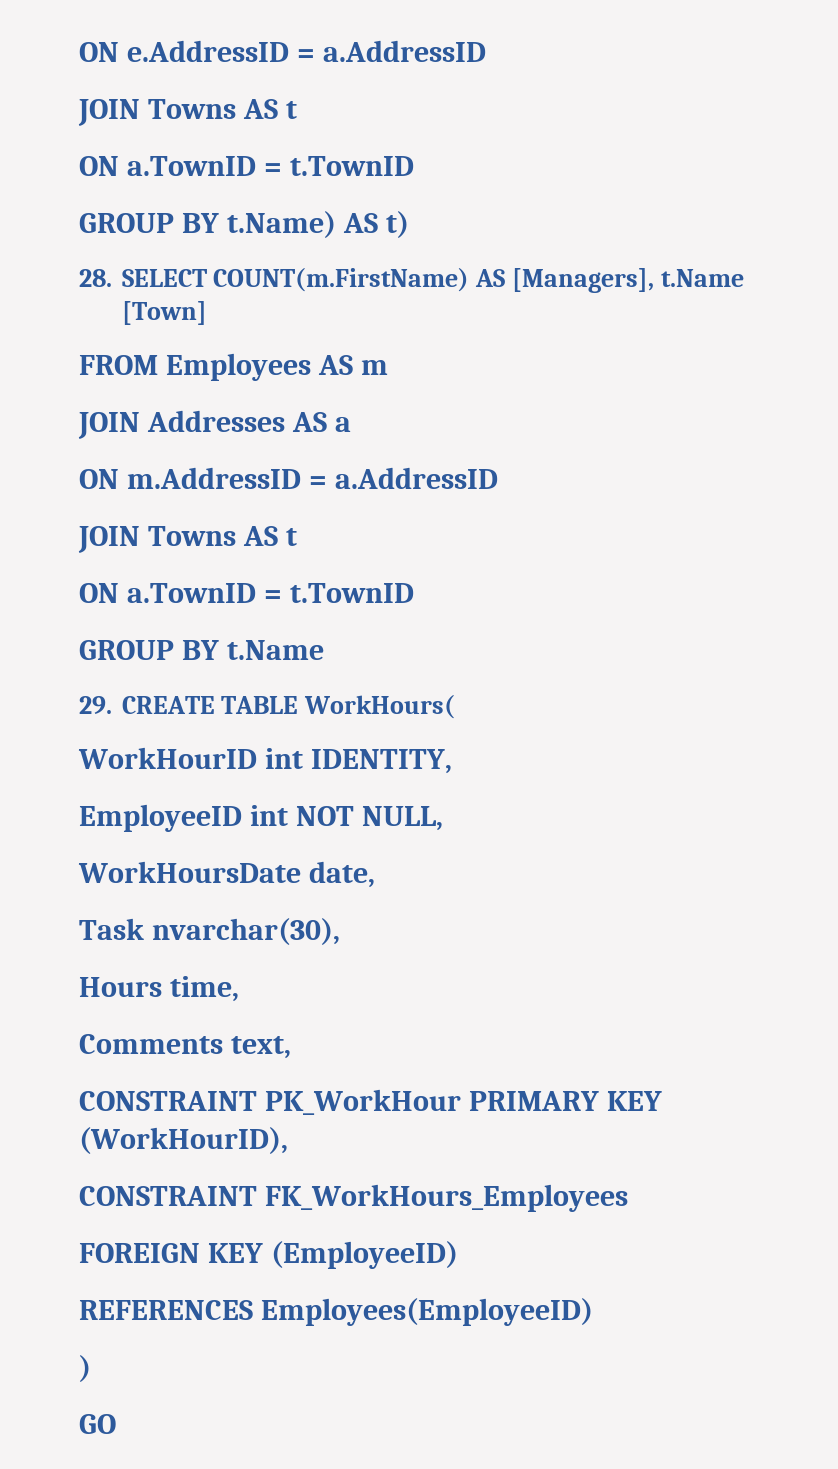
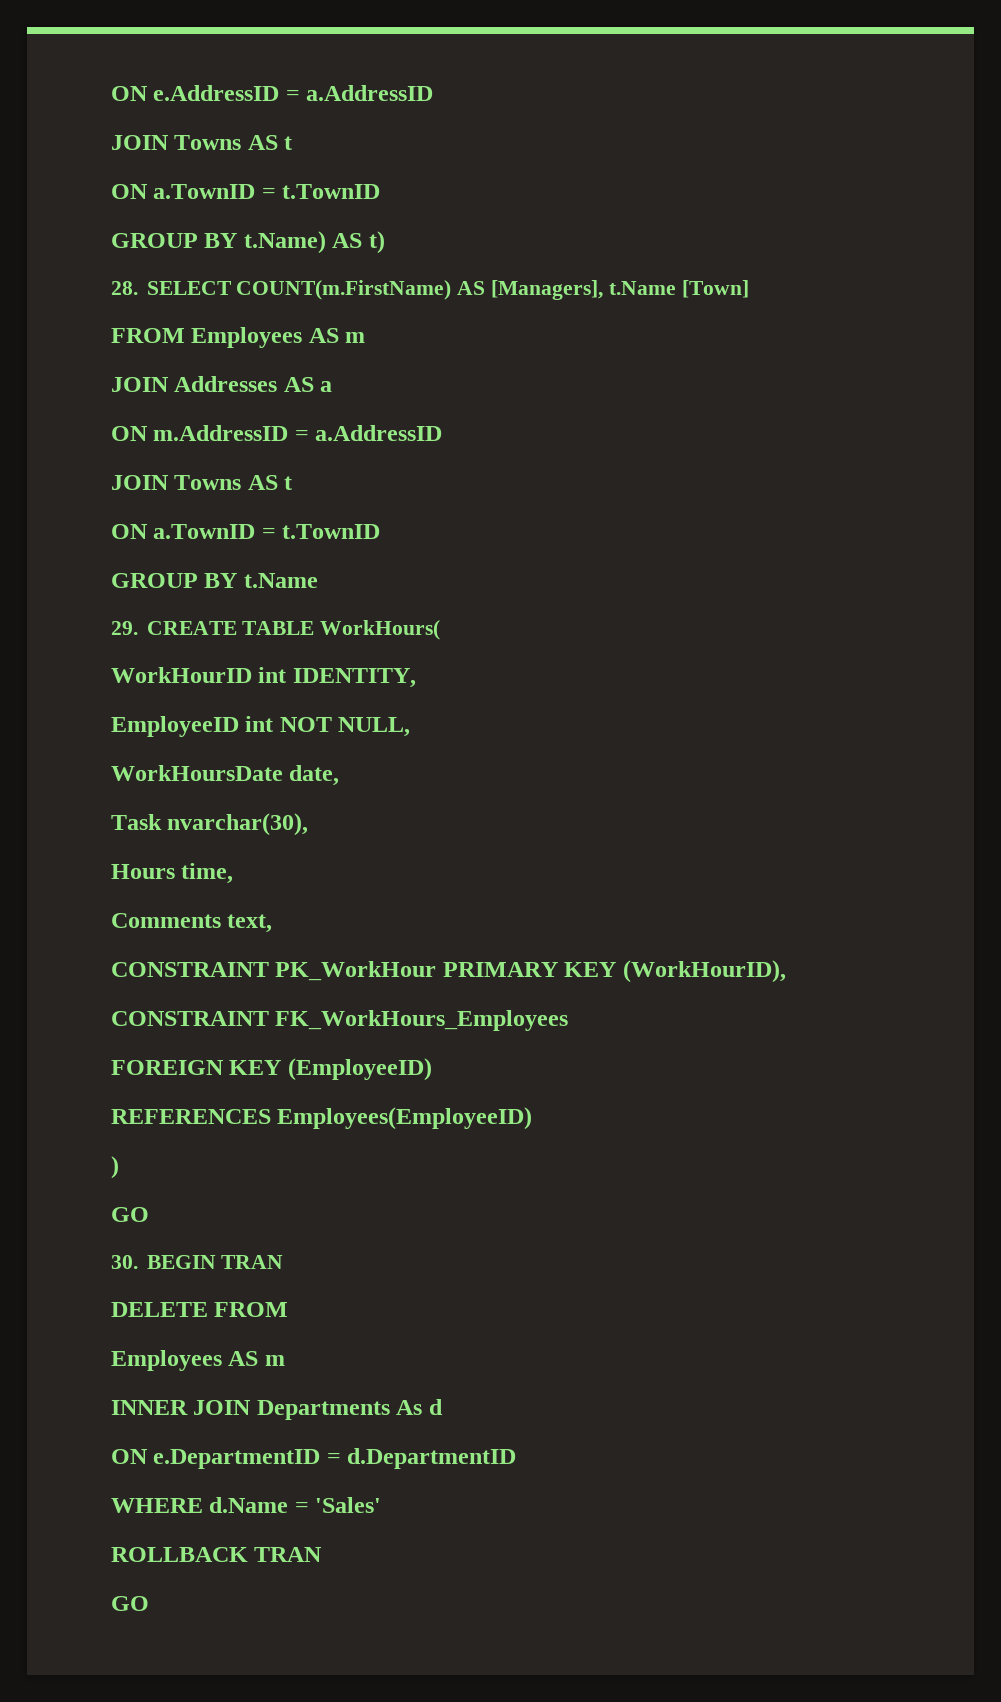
(116, 1424) none -> [111,1255,284,1269] [111,1302,289,1317] [111,1350,285,1371] [111,1399,443,1420] [111,1448,517,1469] [111,1497,382,1513] [111,1547,323,1562] [111,1596,149,1611] // 30. BEGIN TRAN // DELETE FROM // Employees AS m // INNER JOIN Departments As d // ON e.DepartmentID = d.DepartmentID // WHERE d.Name = 'Sales' // ROLLBACK TRAN // GO

